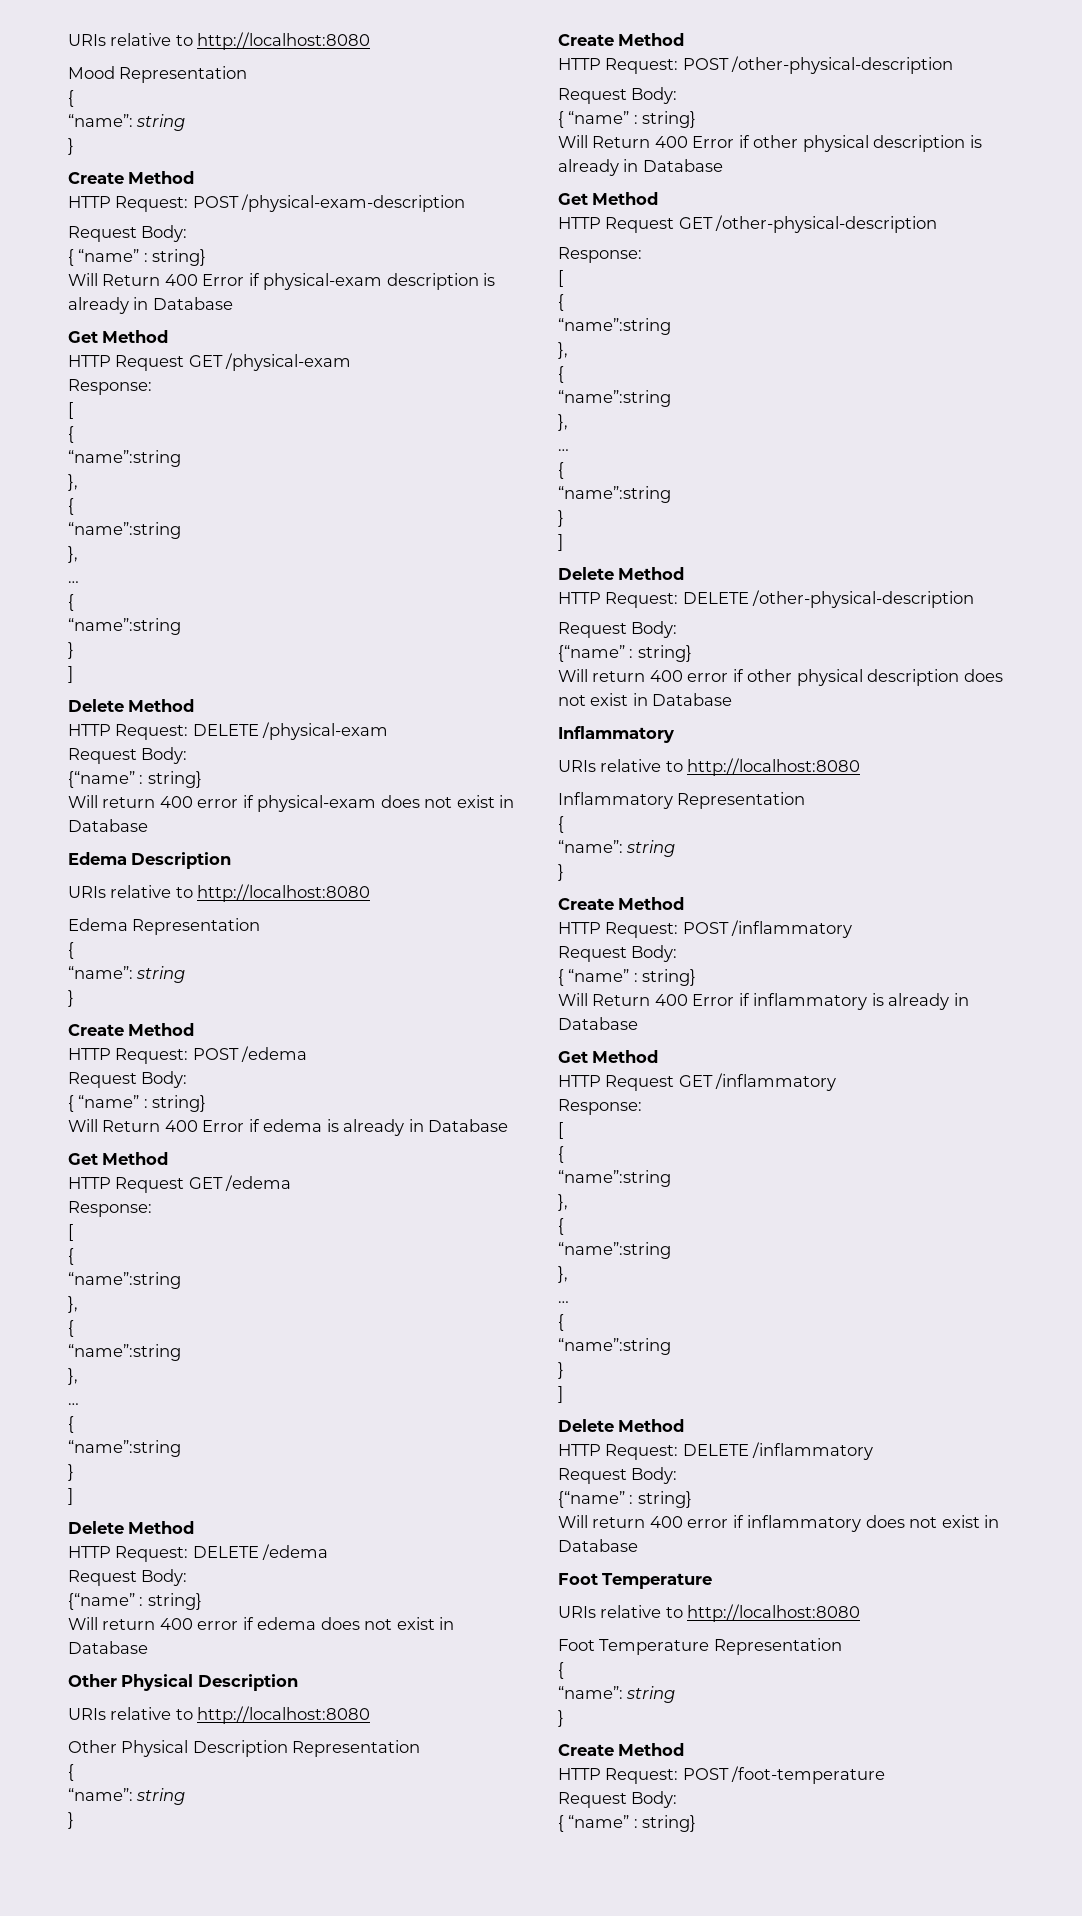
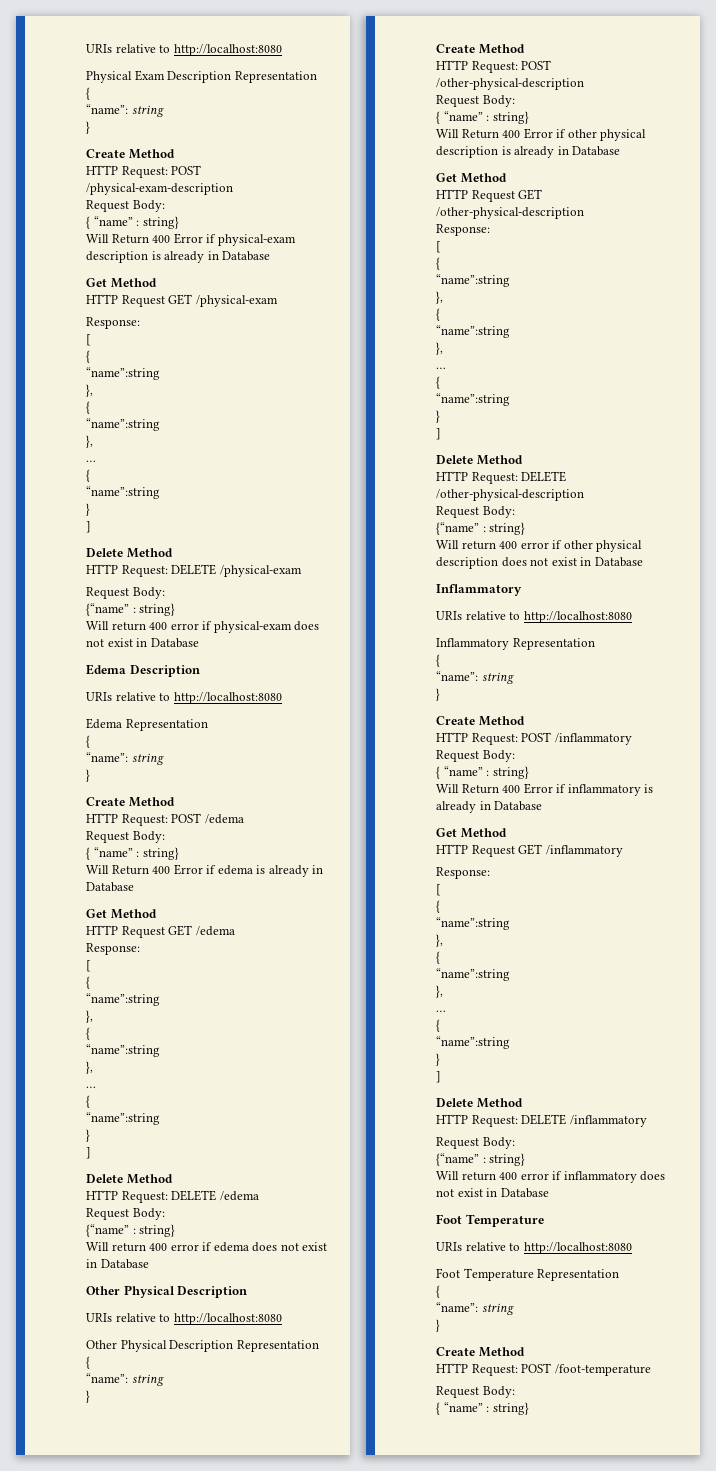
[68,32,371,50] [68,66,115,79] URIs relative to http://localhost:8080 // Mood -> [86,44,282,56] [86,70,232,83] URIs relative to http://localhost:8080 // Physical Exam Description

